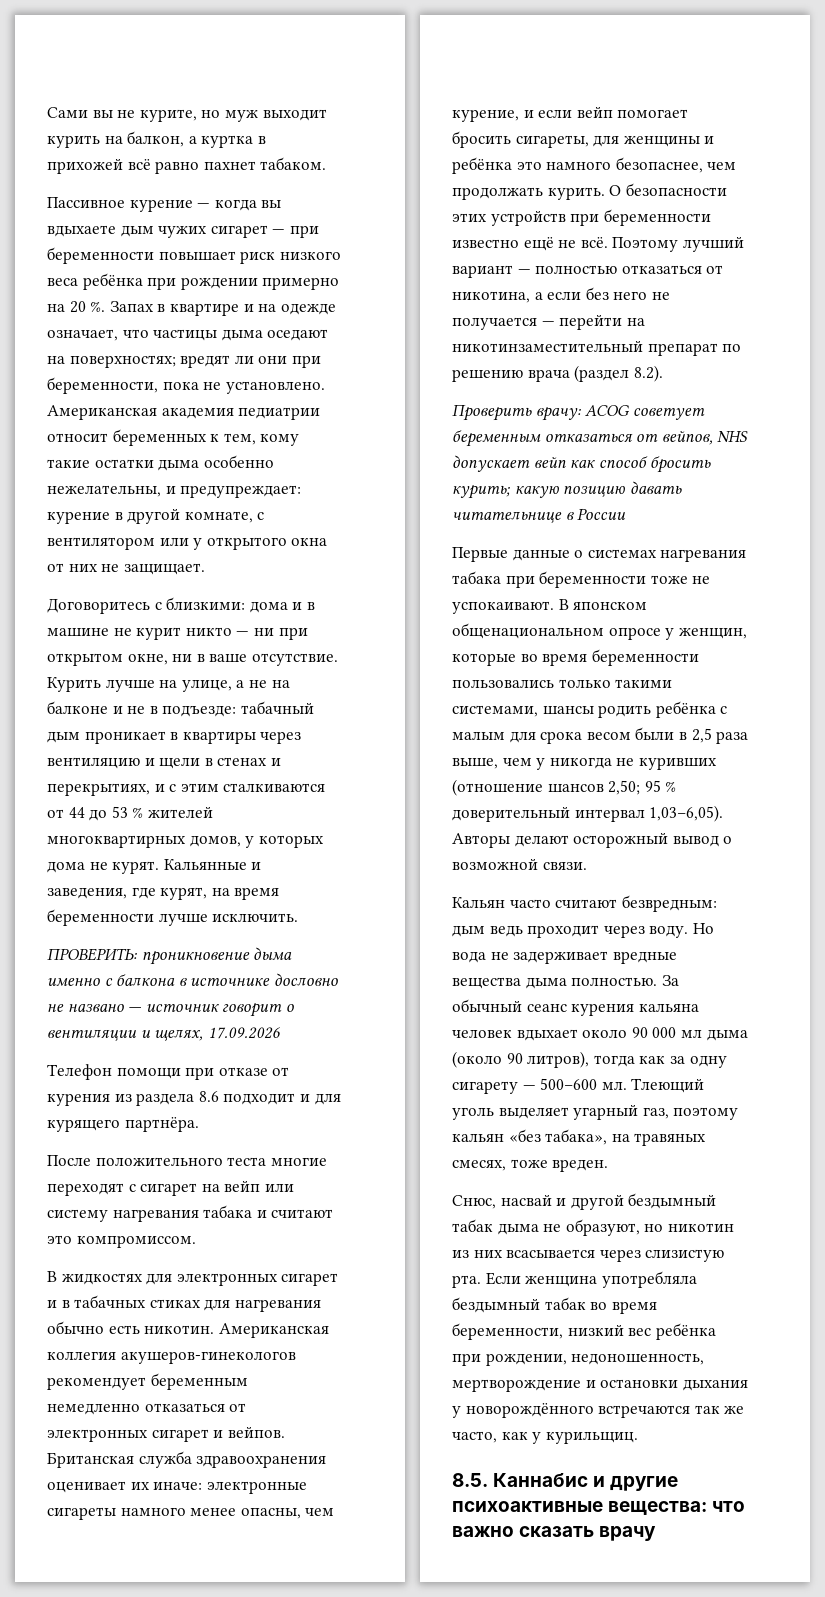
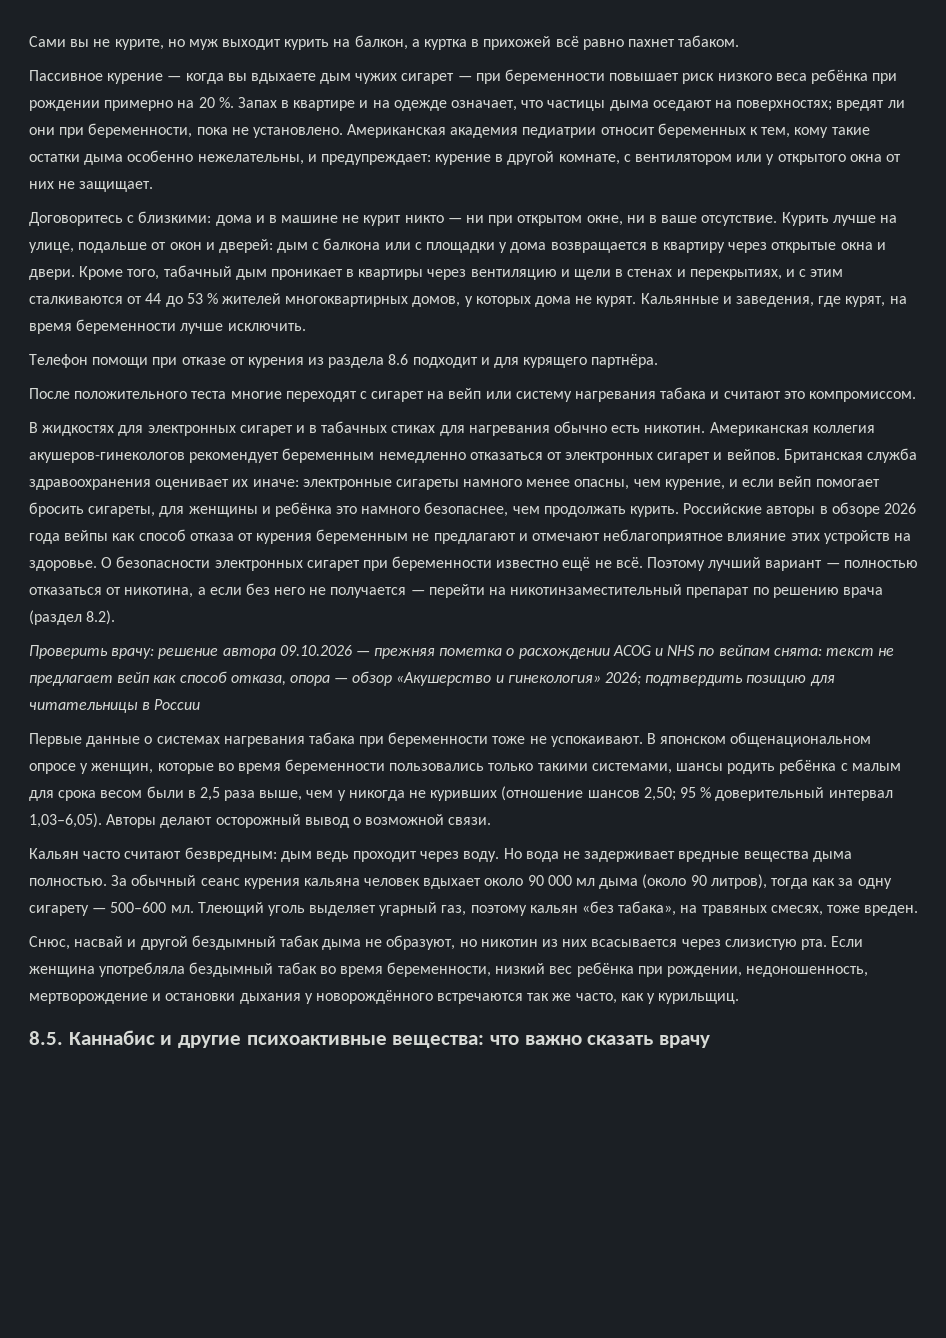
[236,680,290,688] [47,701,237,717] а не на балконе и не в подъезде: -> [78,238,886,253] [29,266,160,280] подальше от окон и дверей: дым с балкона или с площадки у дома возвращается в квартиру через открытые окна и двери. Кроме того,
[47,947,293,965] [47,973,338,986] [47,1003,294,1017] [47,1027,281,1041] // ПРОВЕРИТЬ: проникновение дыма именно с балкона в источнике дословно не названо — источник говорит о вентиляции и щелях, 17.09.2026 -> (306, 327) none
[609,183,727,196] [452,210,566,226] О безопасности этих устройств -> [683,502,916,517] [29,529,911,544] [29,556,360,571] Российские авторы в обзоре 2026 года вейпы как способ отказа от курения беременным не предлагают и отмечают неблагоприятное влияние этих устройств на здоровье. О безопасности электронных сигарет
[585,405,705,420] [452,430,749,447] [452,455,712,473] [452,481,682,499] [452,511,562,523] ACOG советует беременным отказаться от вейпов, NHS допускает вейп как способ бросить курить; какую позицию давать читательнице -> [158,645,895,659] [29,671,835,686] [29,702,138,713] решение автора 09.10.2026 — прежняя пометка о расхождении ACOG и NHS по вейпам снята: текст не предлагает вейп как способ отказа, опора — обзор «Акушерство и гинекология» 2026; подтвердить позицию для читательницы

